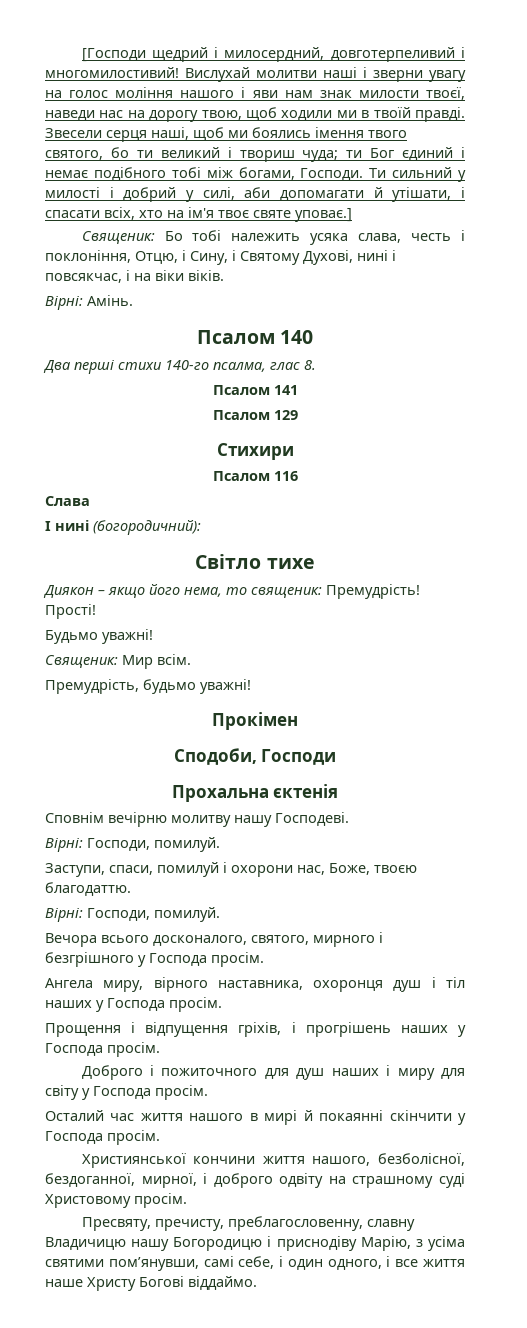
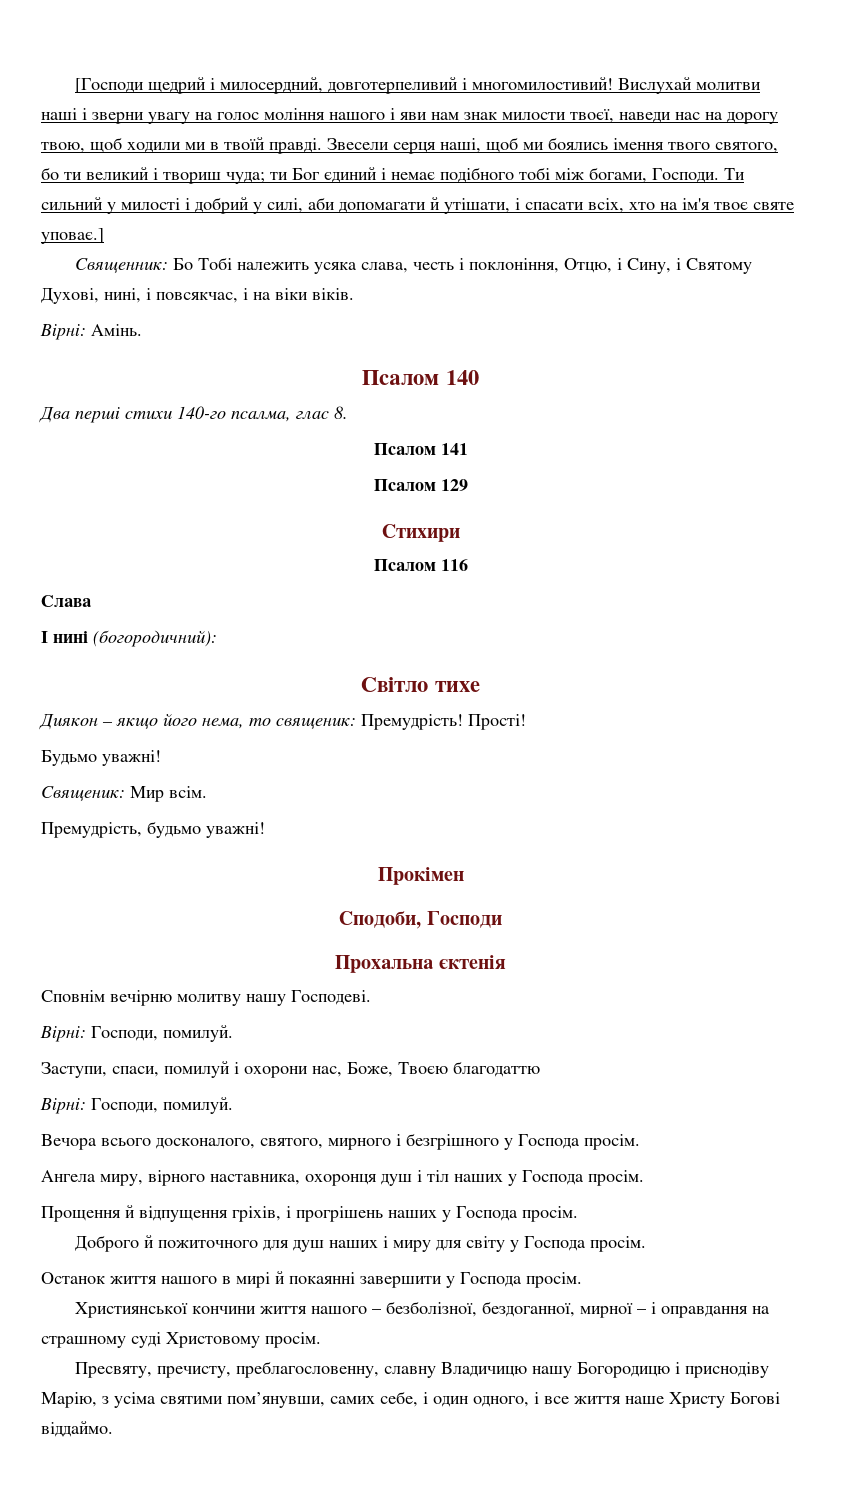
[81,230,222,244] Священик: Бо тобі -> [74,257,232,274] Священник: Бо Тобі
[357,250,388,261] нині -> [104,288,141,303] нині,
[374,865,417,873] [45,882,131,896] твоєю благодаттю. -> [398,1061,540,1077] Твоєю благодаттю
[131,1022,136,1033] і -> [125,1205,135,1218] й
[150,1065,155,1076] і -> [143,1235,154,1248] й
[45,1110,135,1121] Осталий час -> [41,1272,105,1284] Останок
[389,1110,452,1121] скінчити -> [360,1276,442,1288] завершити
[312,1153,465,1166] [45,1173,324,1188] нашого, безболісної, бездоганної, мирної, і доброго одвіту -> [310,1301,748,1318] нашого – безболізної, бездоганної, мирної – і оправдання
[203,1256,234,1267] самі -> [330,1396,375,1404] самих

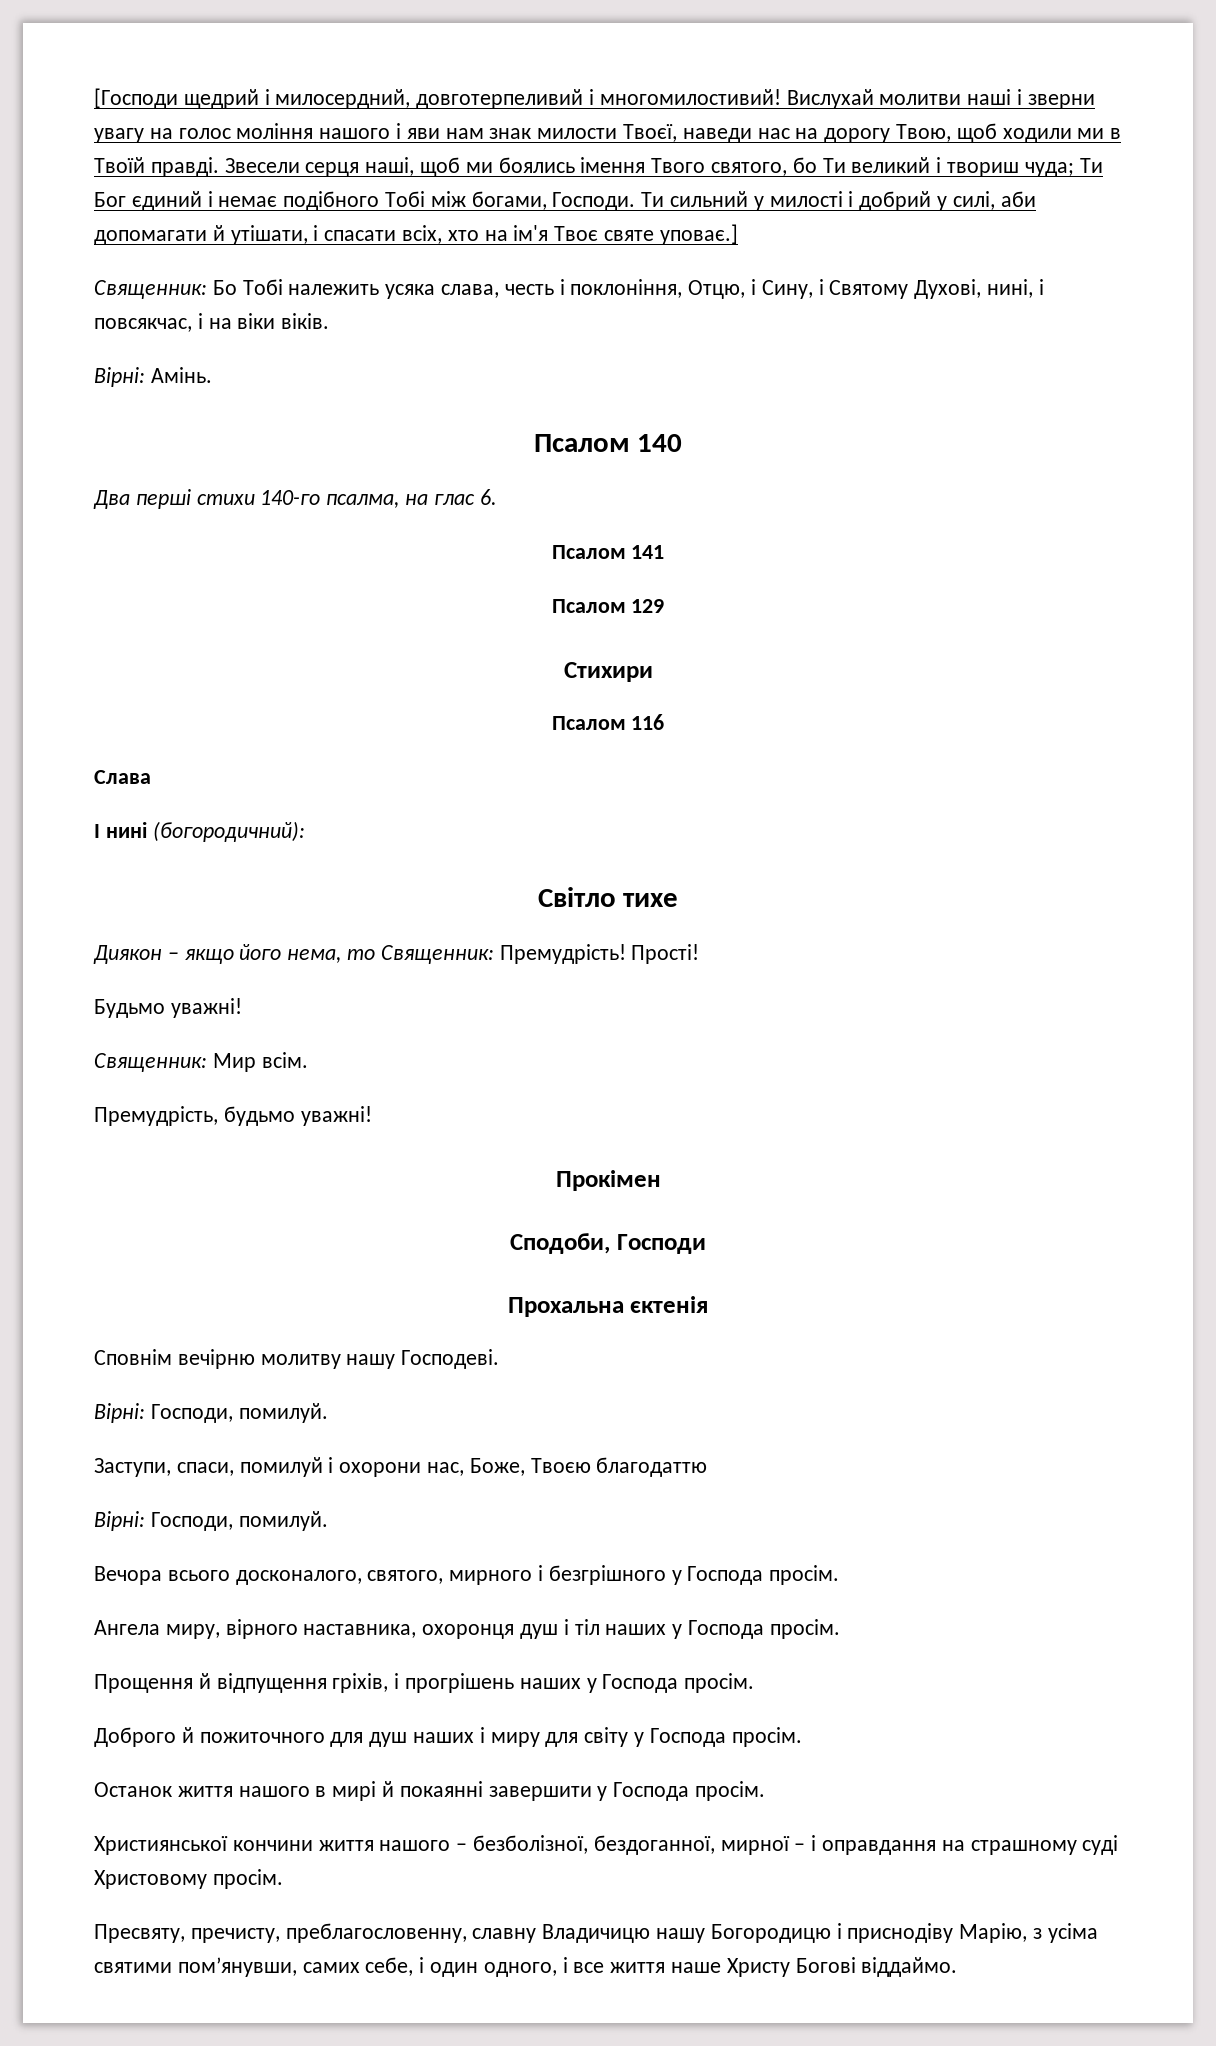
[570,109,614,123] твоєї, -> [623,124,678,142] Твоєї,
[41,142,85,153] твою, -> [896,124,952,142] Твою,
[224,137,265,150] твоїй -> [94,157,145,173] Твоїй
[668,142,710,150] твого -> [651,158,706,173] Твого
[64,172,82,180] ти -> [822,158,846,173] Ти
[270,172,288,180] ти -> [1079,158,1103,173] Ти
[519,167,550,180] тобі -> [385,191,426,207] Тобі
[714,202,748,210] твоє -> [554,226,599,241] Твоє
[296,406,348,419] глас 8. -> [405,489,497,505] на глас 6.
[276,717,356,730] священик: -> [380,945,494,964] Священник:
[41,786,125,802] Священик: -> [94,1053,207,1072] Священник:

